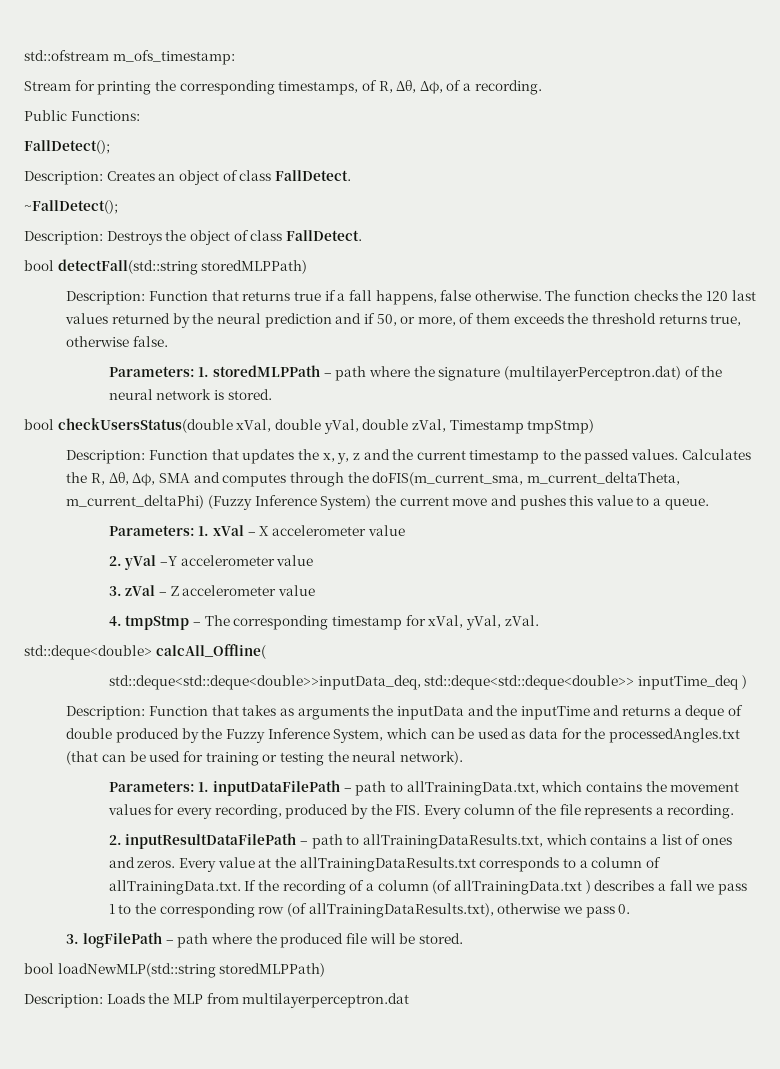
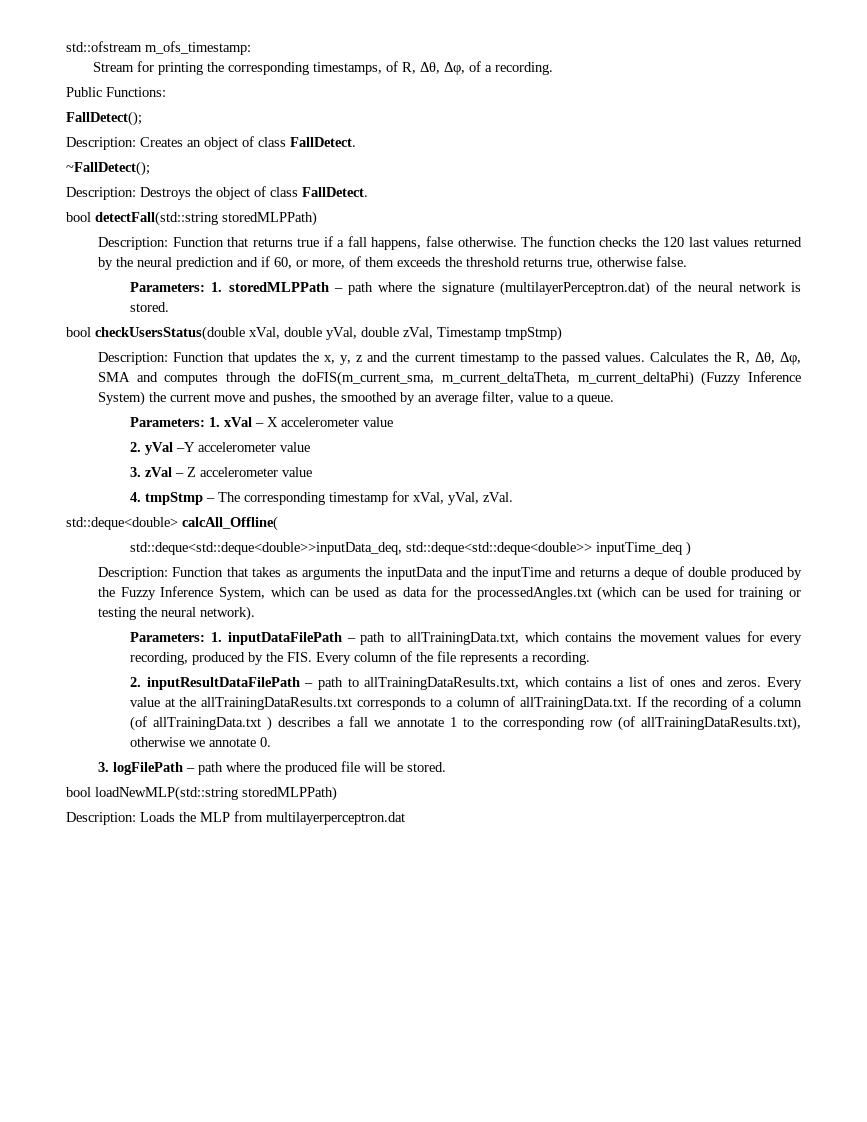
[376,314,397,326] 50, -> [274,257,293,269] 60,
[519,495,594,510] pushes this -> [273,391,515,405] pushes, the smoothed by an average filter,
[66,751,99,765] (that -> [597,586,638,601] (which
[717,883,747,895] pass -> [396,718,444,727] annotate
[585,906,615,918] pass -> [209,738,257,747] annotate

